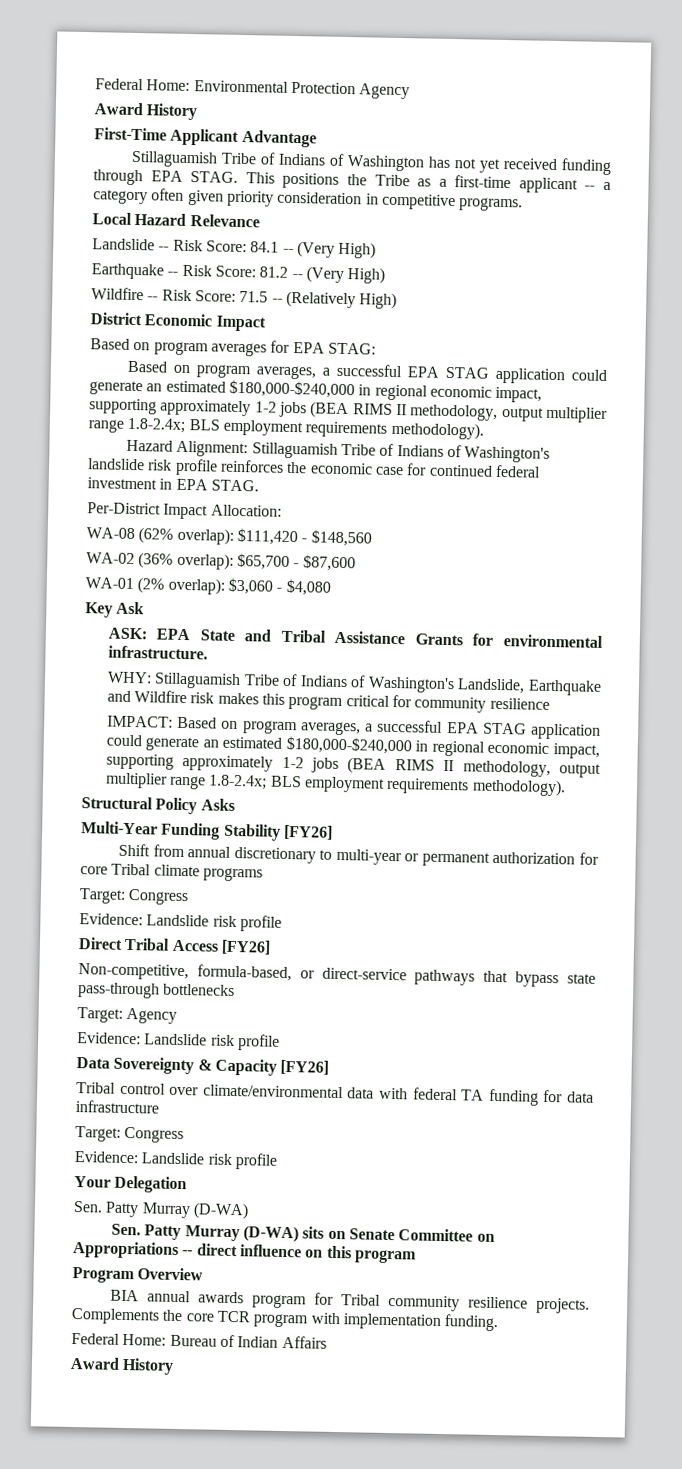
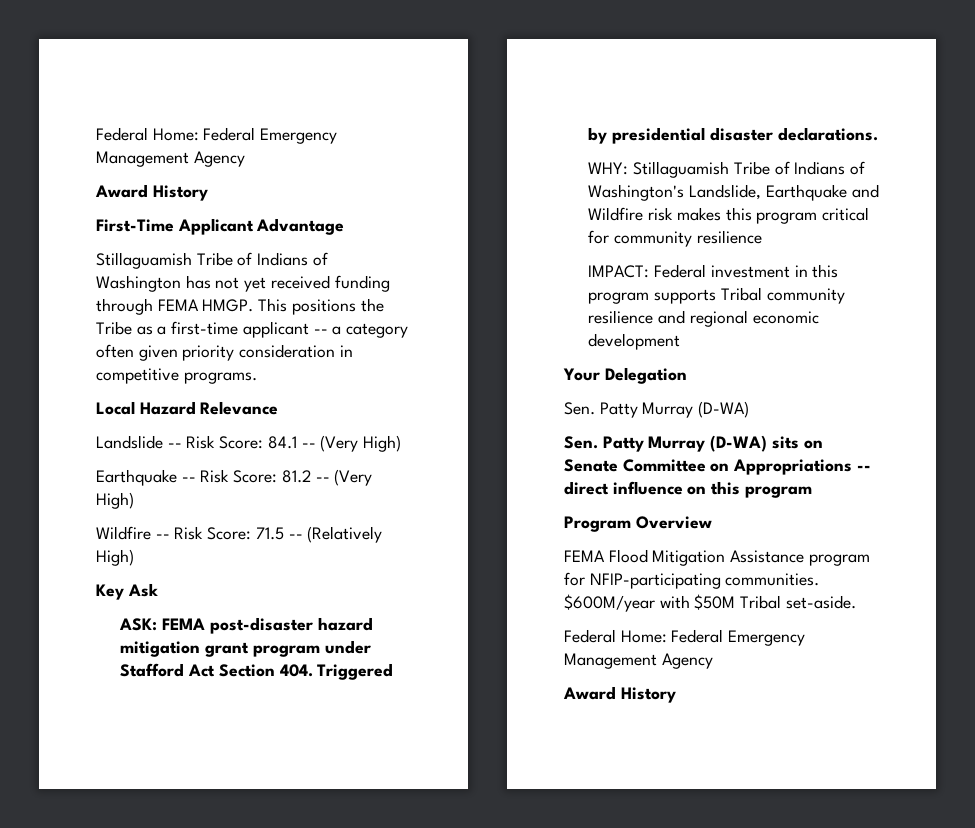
[95,78,356,95] Federal Home: Environmental Protection -> [96,127,338,144] [96,151,189,167] Federal Home: Federal Emergency Management
[150,170,239,183] EPA STAG. -> [157,299,254,312] FEMA HMGP.
[90,312,266,332] [90,338,376,357] [127,360,608,385] [89,379,543,403] [89,398,608,424] [88,417,484,440] [126,439,551,463] [88,458,541,478] [87,477,259,492] [87,502,282,520] [86,527,372,547] [86,552,356,572] [85,577,331,596] [85,601,145,618] [107,627,603,648] [107,645,208,660] District Economic Impact // Based on program averages for EPA STAG: // Based on program averages, a successful EPA STAG application could generate an estimated $180,000-$240,000 in regional economic impact, supporting approximately 1-2 jobs (BEA RIMS II methodology, output multiplier range 1.8-2.4x; BLS employment requirements methodology). // Hazard Alignment: Stillaguamish Tribe of Indians of Washington's landslide risk profile reinforces the economic case for continued federal investment in EPA STAG. // Per-District Impact Allocation: // WA-08 (62% overlap): $111,420 - $148,560 // WA-02 (36% overlap): $65,700 - $87,600 // WA-01 (2% overlap): $3,060 - $4,080 // Key Ask // ASK: EPA State and Tribal Assistance Grants for environmental infrastructure. -> [96,583,158,600] [119,617,373,634] [120,640,371,657] [120,663,394,680] [588,127,878,144] Key Ask // ASK: FEMA post-disaster hazard mitigation grant program under Stafford Act Section 404. Triggered by presidential disaster declarations.
[177,716,601,740] [105,734,600,759] [105,753,601,778] [104,772,566,797] [81,796,235,815] [81,821,333,841] [118,843,599,867] [80,863,263,882] [79,888,190,906] [79,913,282,932] [78,937,271,955] [78,963,596,988] [77,982,236,999] [77,1007,178,1024] [77,1032,280,1051] [76,1056,330,1076] [76,1082,595,1106] [75,1100,159,1114] [75,1126,185,1144] [74,1151,278,1170] Based on program averages, a successful EPA STAG application could generate an estimated $180,000-$240,000 in regional economic impact, supporting approximately 1-2 jobs (BEA RIMS II methodology, output multiplier range 1.8-2.4x; BLS employment requirements methodology). // Structural Policy Asks // Multi-Year Funding Stability [FY26] // Shift from annual discretionary to multi-year or permanent authorization for core Tribal climate programs // Target: Congress // Evidence: Landslide risk profile // Direct Tribal Access [FY26] // Non-competitive, formula-based, or direct-service pathways that bypass state pass-through bottlenecks // Target: Agency // Evidence: Landslide risk profile // Data Sovereignty & Capacity [FY26] // Tribal control over climate/environmental data with federal TA funding for data infrastructure // Target: Congress // Evidence: Landslide risk profile -> [654,264,839,278] [588,287,845,304] [588,310,819,327] [588,333,681,350] Federal investment in this program supports Tribal community resilience and regional economic development
[110,1289,590,1314] [71,1307,499,1332] [71,1332,327,1349] BIA annual awards program for Tribal community resilience projects. Complements the core TCR program with implementation funding. // Federal Home: Bureau of Indian Affairs -> [564,549,870,566] [564,572,820,589] [564,594,856,612] [564,629,806,646] [564,653,713,669] FEMA Flood Mitigation Assistance program for NFIP-participating communities. $600M/year with $50M Tribal set-aside. // Federal Home: Federal Emergency Management Agency

